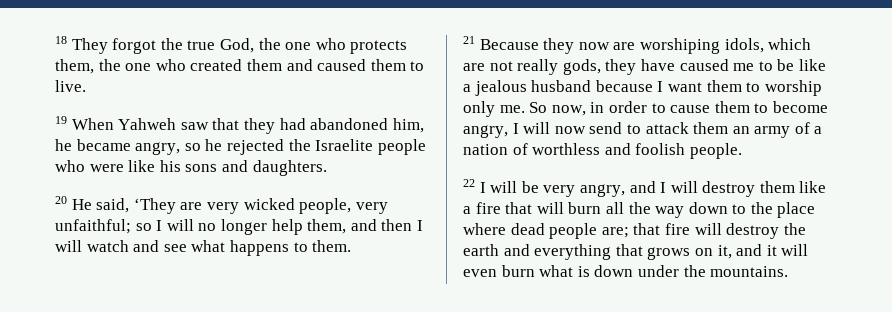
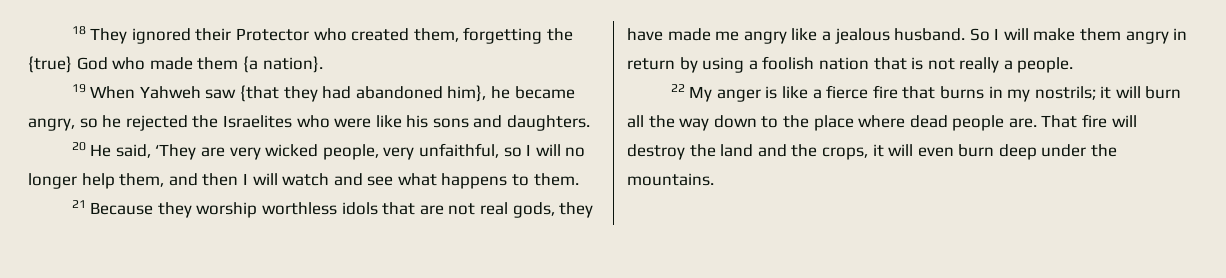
[112,38,408,54] [55,59,425,74] [55,80,86,92] forgot the true God, the one who protects them, the one who created them and caused them to live. -> [131,27,573,44] [28,56,323,73] ignored their Protector who created them, forgetting the {true} God who made them {a nation}.
[212,118,240,130] that -> [239,85,279,102] {that
[392,118,424,133] him, -> [447,85,487,102] him},
[315,139,426,155] Israelite people -> [222,115,292,128] Israelites
[55,219,131,234] unfaithful; -> [418,143,499,158] unfaithful,
[578,38,812,54] now are worshiping idols, which -> [196,202,416,218] worship worthless idols that
[517,59,559,75] really -> [479,202,508,215] real
[679,59,826,71] [463,80,822,96] [463,101,828,117] [463,122,823,138] [463,143,742,159] [463,179,827,197] [463,206,471,214] caused me to be like a jealous husband because I want them to worship only me. So now, in order to cause them to become angry, I will now send to attack them an army of a nation of worthless and foolish people. // 22 I will be very angry, and I will destroy them like a -> [667,28,1188,44] [627,56,1074,73] [670,84,869,102] made me angry like a jealous husband. So I will make them angry in return by using a foolish nation that is not really a people. // 22 My anger is like a fierce
(533, 208) none -> [939,86,1112,102] burns in my nostrils; it
[601,223,661,238] are; that -> [1008,115,1078,128] are. That
[463,244,763,260] earth and everything that grows on it, and -> [720,144,868,160] land and the crops,
[539,265,634,277] what is down -> [998,144,1037,160] deep

